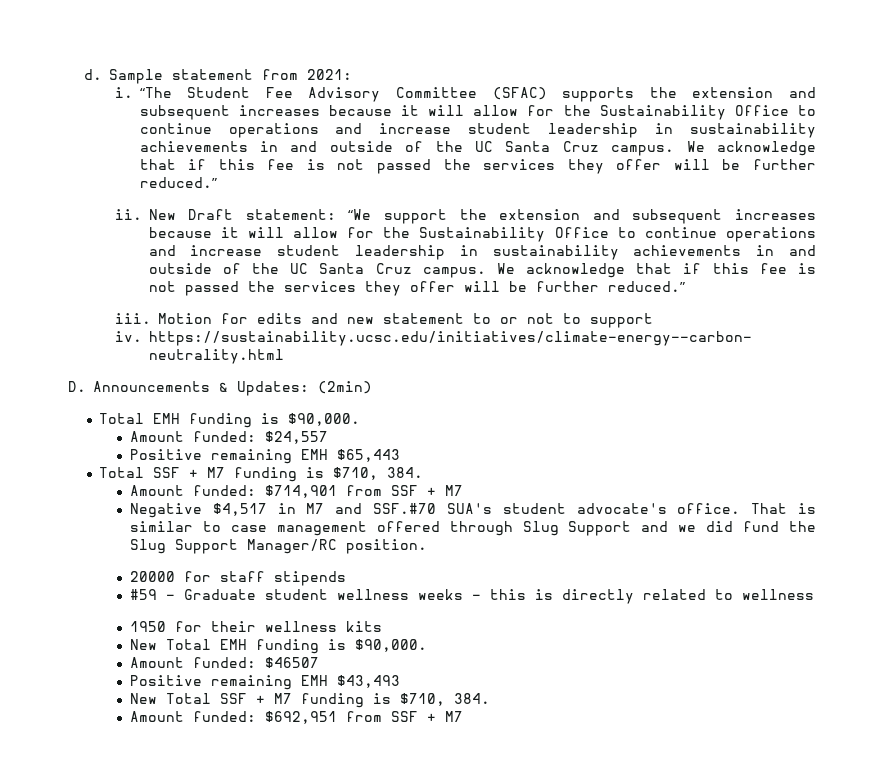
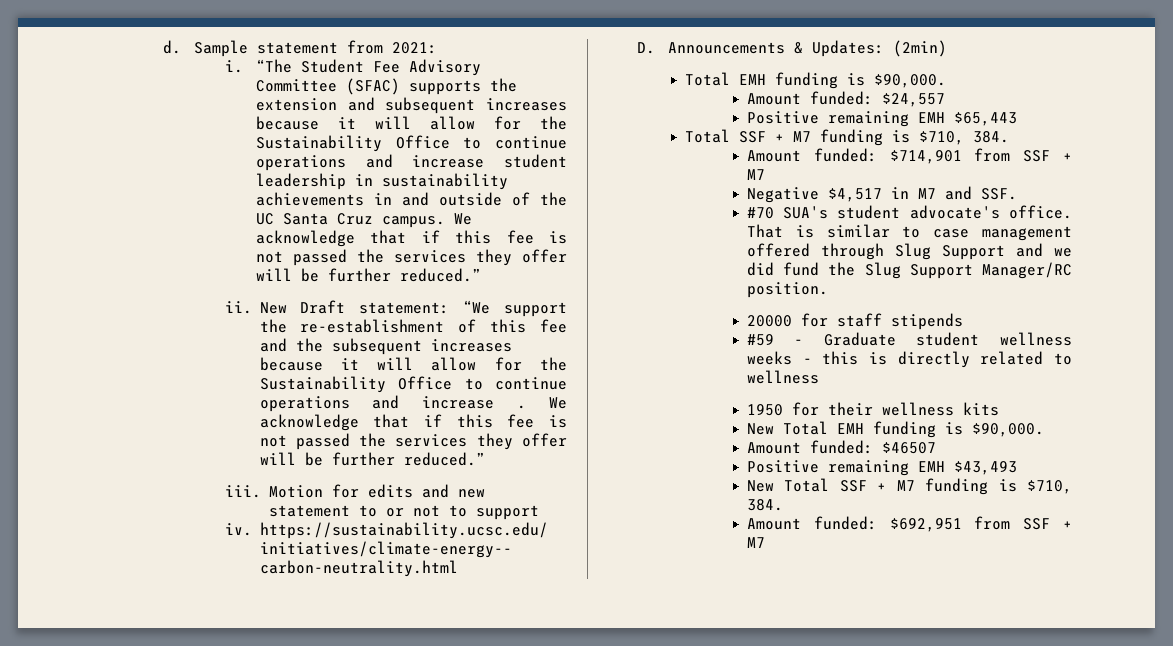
[499,209,620,220] extension and -> [300,319,567,333] [259,338,323,352] re-establishment of this fee and the
[277,245,817,260] [148,263,486,278] student leadership in sustainability achievements in and outside of the UC Santa Cruz campus. -> [517,405,527,409] .
[373,503,437,514] SSF.#70 -> [980,188,1017,200] [746,207,774,219] SSF. // #70

